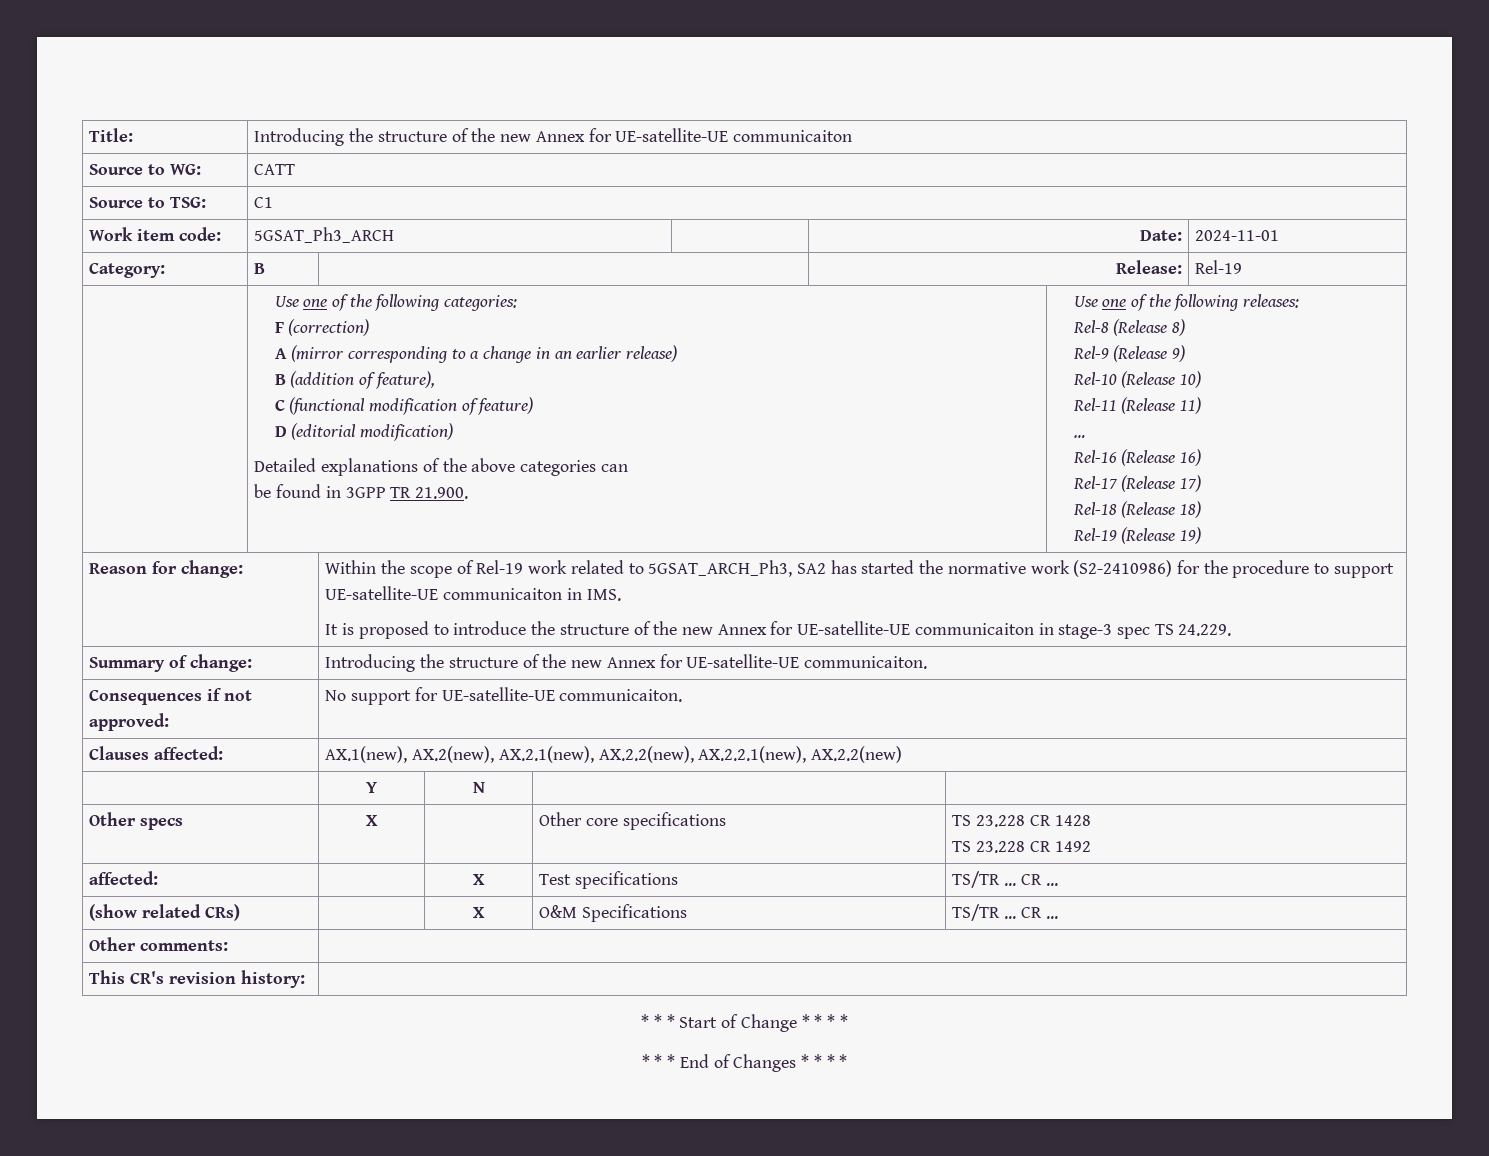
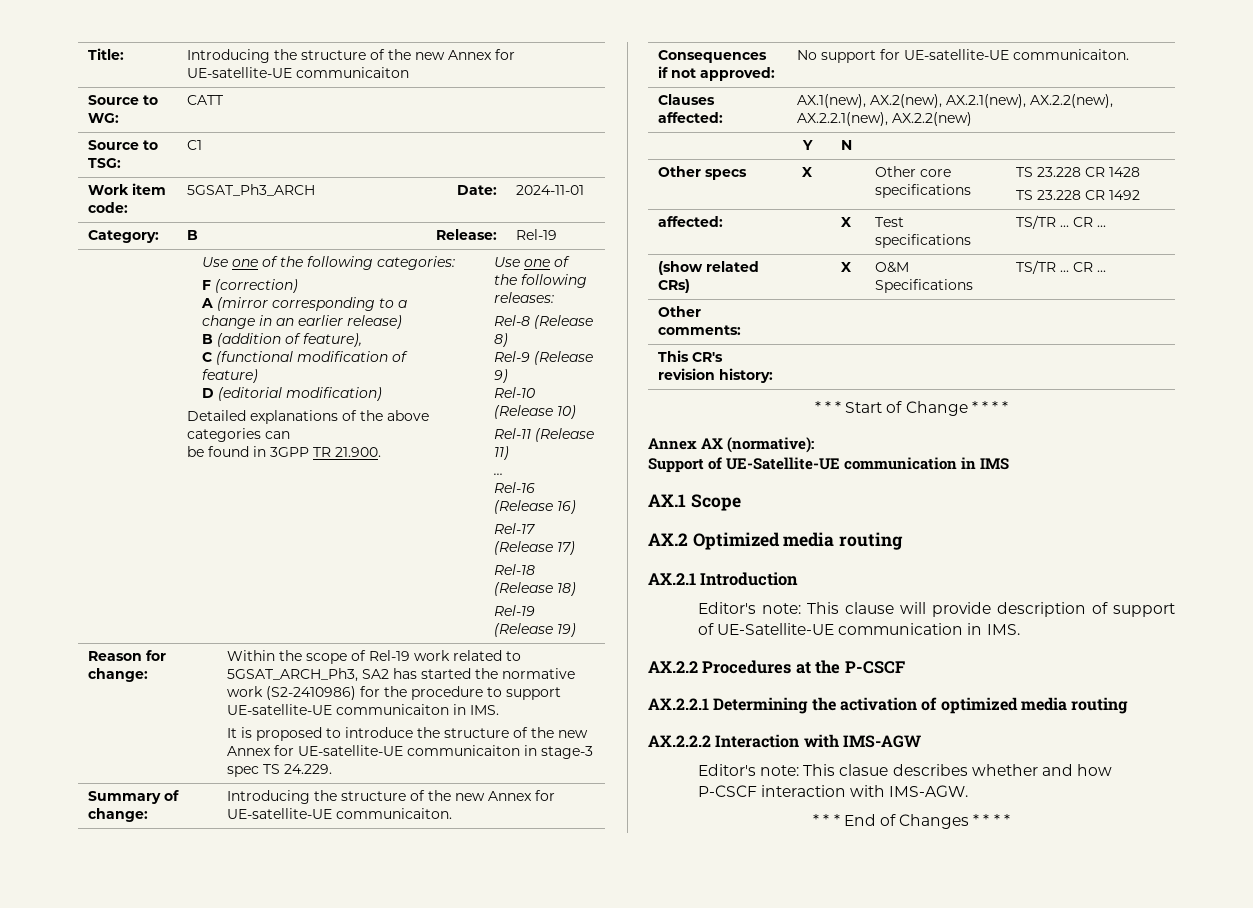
(848, 1021) none -> [648,437,815,453] [648,457,1010,473] [648,494,741,511] [648,532,904,550] [648,572,799,586] [697,602,1175,617] [697,623,1020,635] [648,660,905,674] [648,697,1129,714] [648,734,921,748] [697,764,1113,776] [697,785,969,797] // Annex AX (normative): // Support of UE-Satellite-UE communication in IMS // AX.1 Scope // AX.2 Optimized media routing // AX.2.1 Introduction // Editor's note: This clause will provide description of support of UE-Satellite-UE communication in IMS. // AX.2.2 Procedures at the P-CSCF // AX.2.2.1 Determining the activation of optimized media routing // AX.2.2.2 Interaction with IMS-AGW // Editor's note: This clasue describes whether and how P-CSCF interaction with IMS-AGW.

